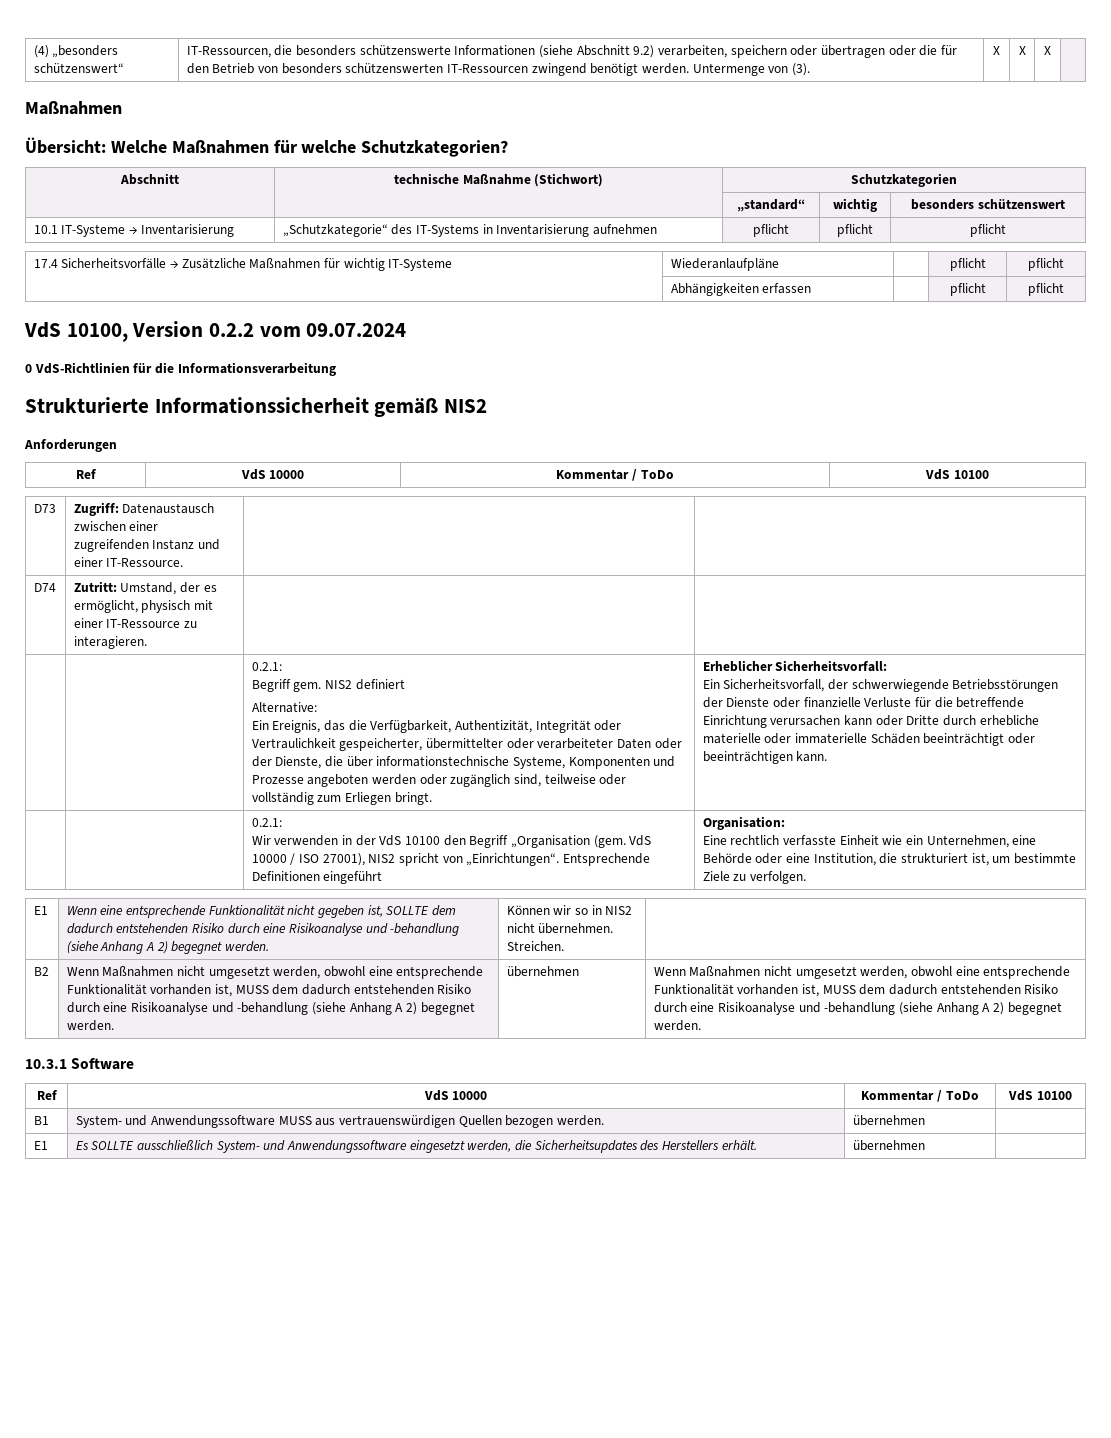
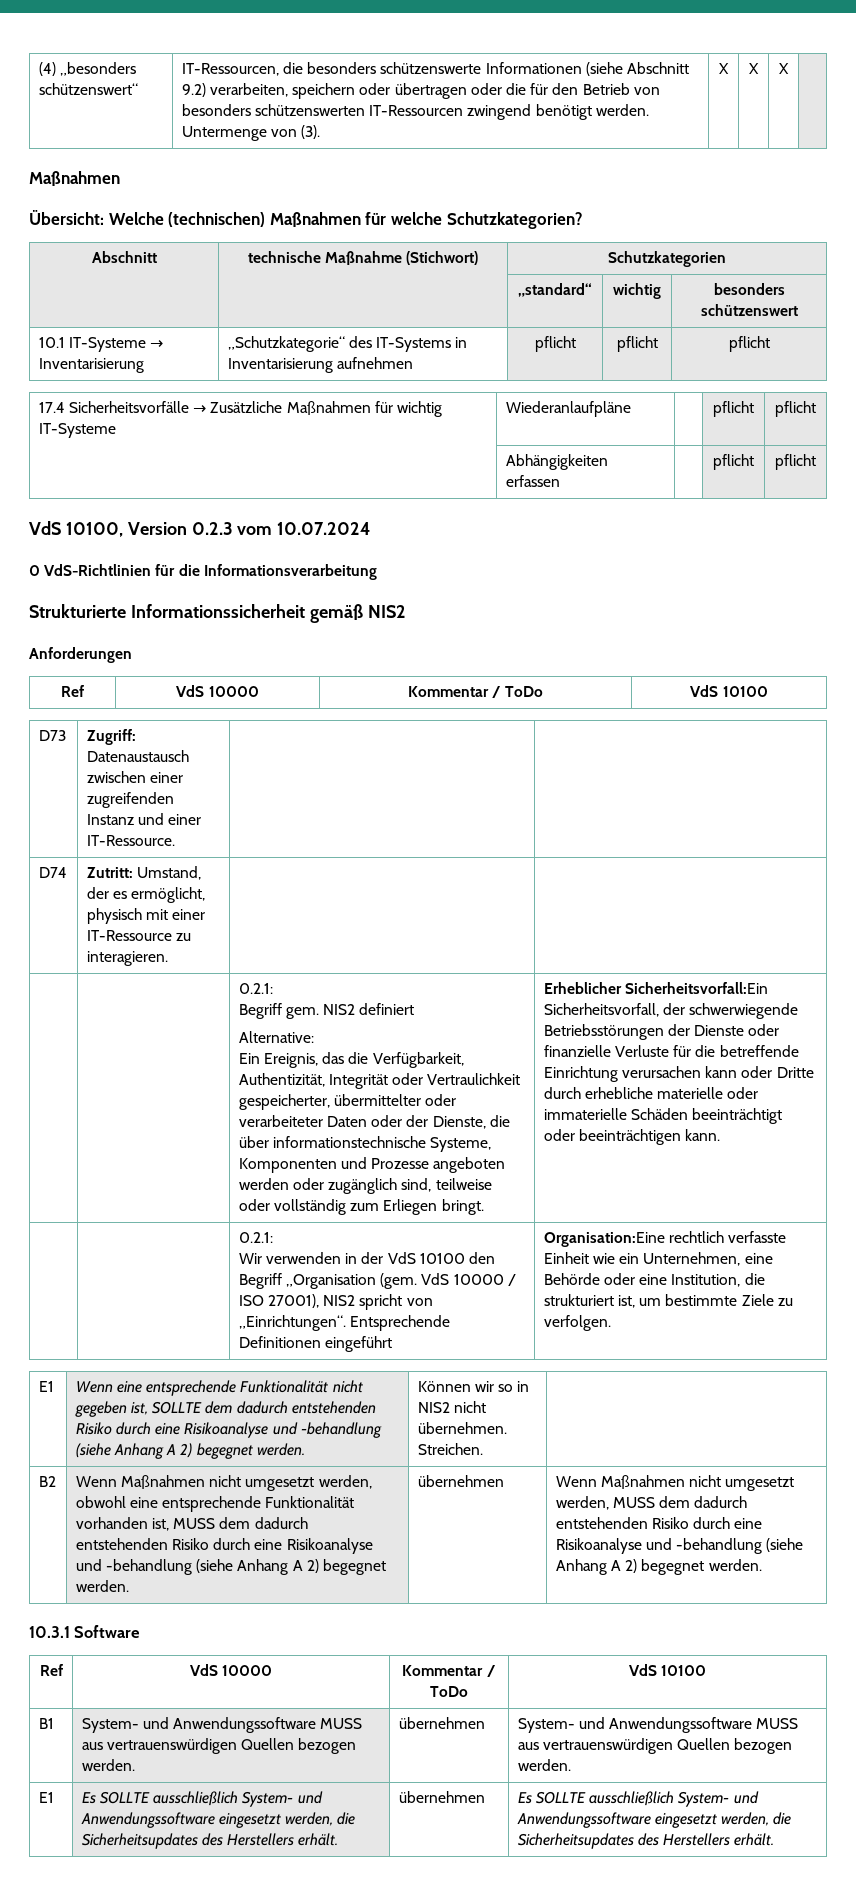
(167, 146) none -> [168,212,266,227] (technischen)
[209,323,407,337] 0.2.2 vom 09.07.2024 -> [191,522,371,535] 0.2.3 vom 10.07.2024
[775,660,888,672] [702,679,720,689] Sicherheitsvorfall: // Ein -> [625,982,769,994] Sicherheitsvorfall:Ein
[702,816,785,830] [702,835,727,845] Organisation: // Eine -> [543,1232,665,1247] Organisation:Eine
[911,966,1071,979] [653,984,820,997] obwohl eine entsprechende Funktionalität vorhanden ist, -> (609, 1503) none
(925, 1120) none -> [517,1717,799,1733] [517,1738,793,1754] [517,1759,571,1771] System- und Anwendungssoftware MUSS aus vertrauenswürdigen Quellen bezogen werden.
(925, 1145) none -> [517,1791,759,1807] [516,1812,792,1828] [517,1833,775,1849] Es SOLLTE ausschließlich System- und Anwendungssoftware eingesetzt werden, die Sicherheitsupdates des Herstellers erhält.

